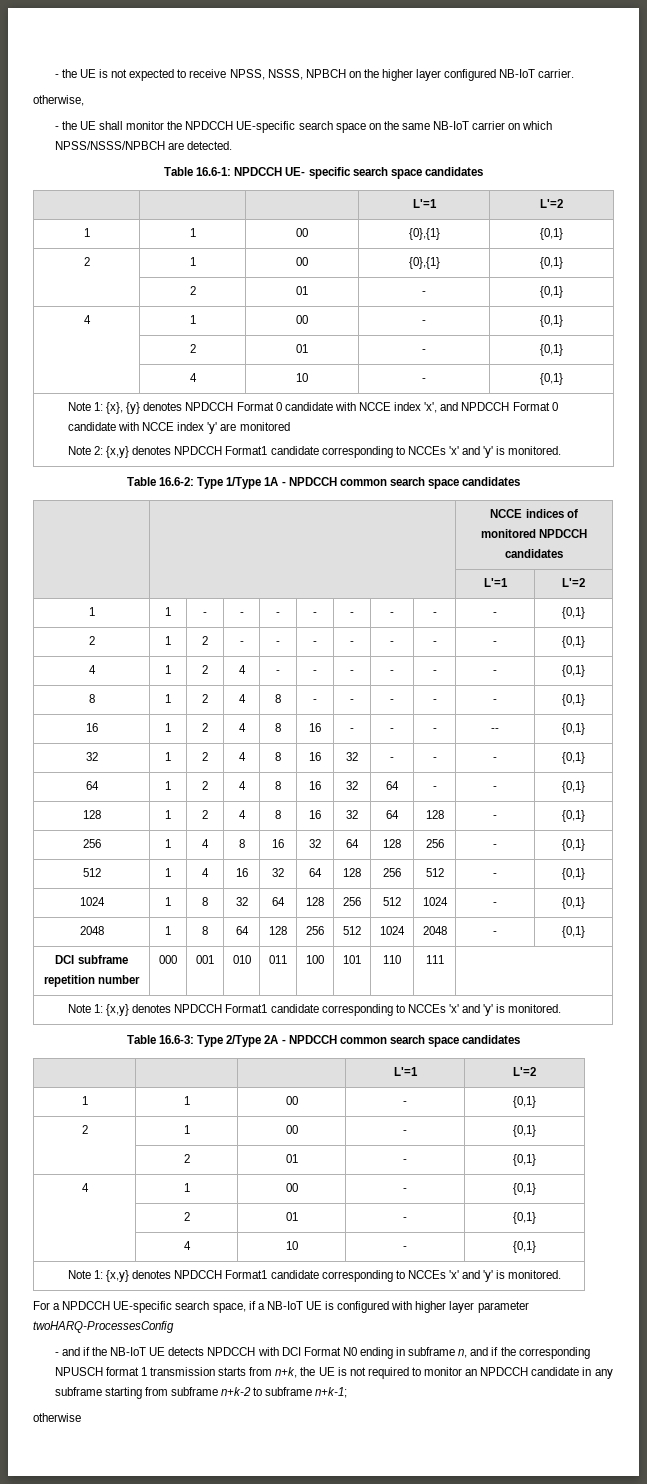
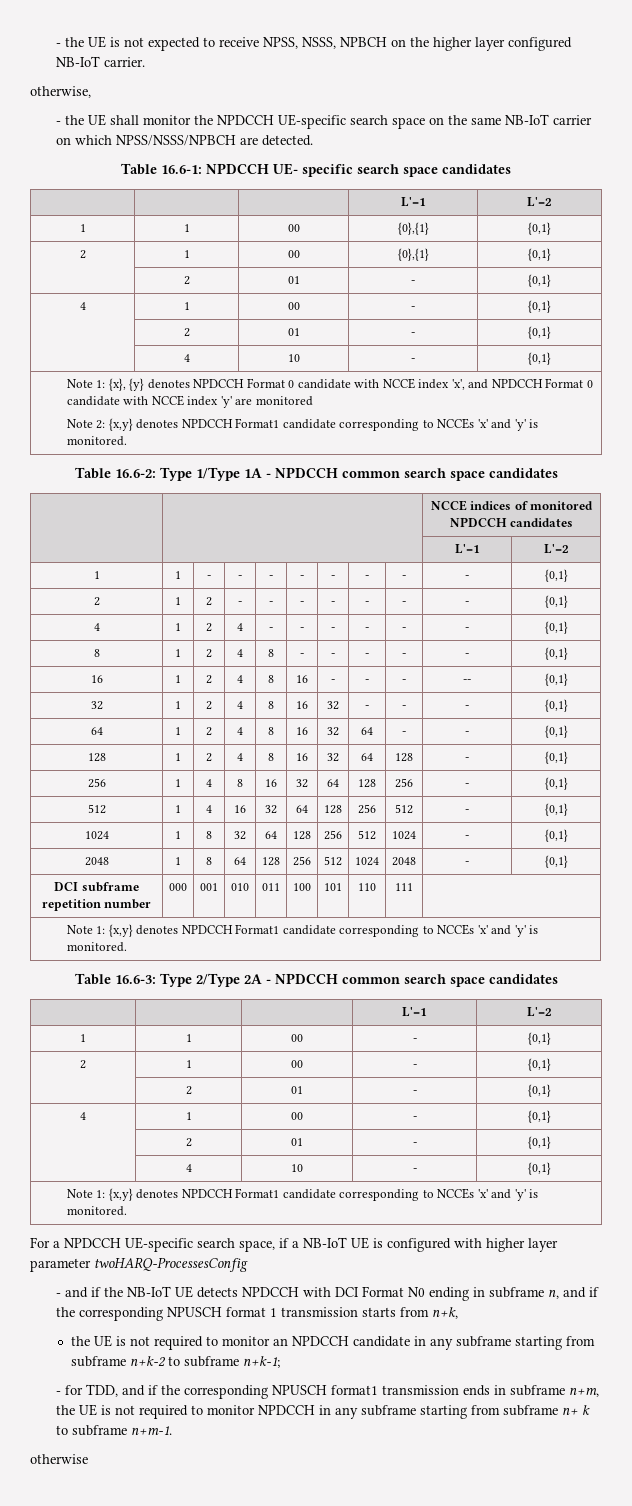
(298, 1372) none -> (458, 1313) //
(348, 1392) none -> [55,1384,599,1399] [55,1404,590,1419] [55,1425,172,1436] // - for TDD, and if the corresponding NPUSCH format1 transmission ends in subframe n+m, the UE is not required to monitor NPDCCH in any subframe starting from subframe n+ k to subframe n+m-1.

